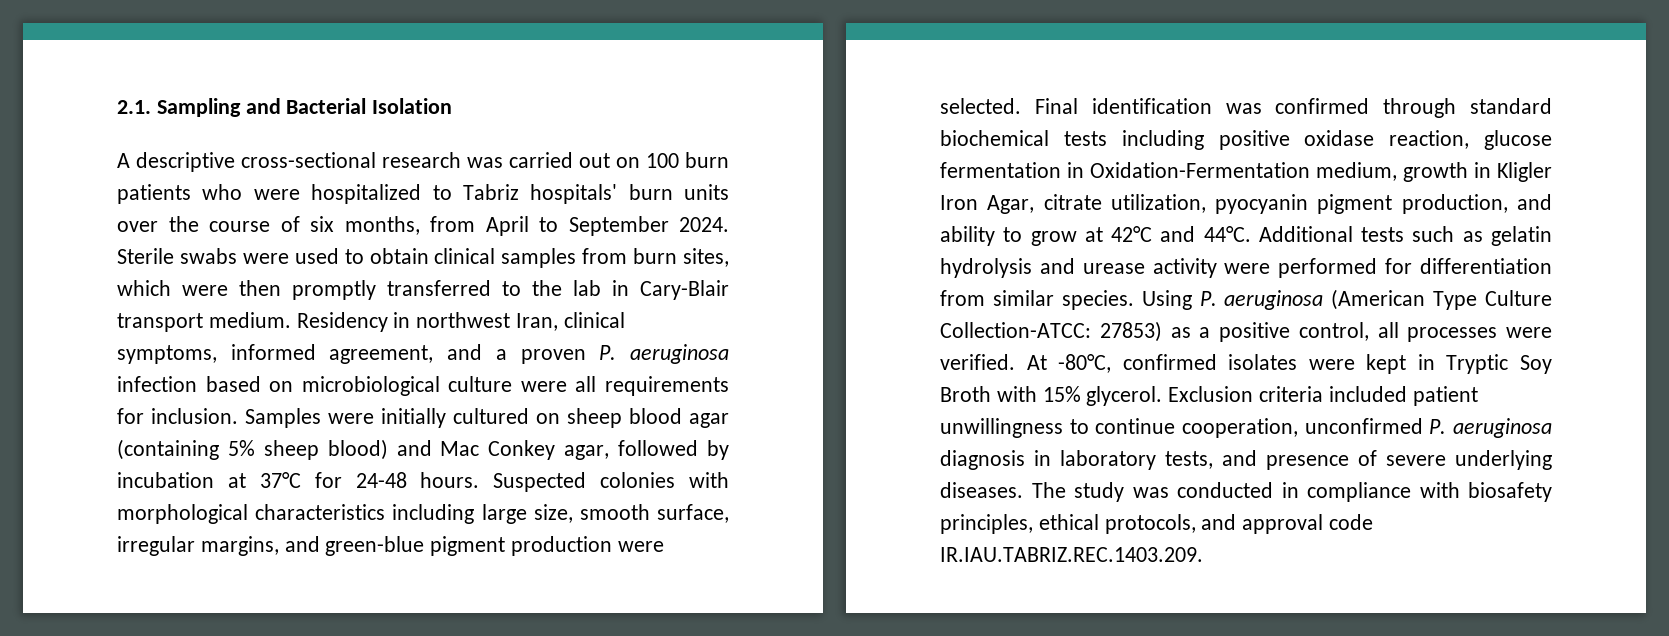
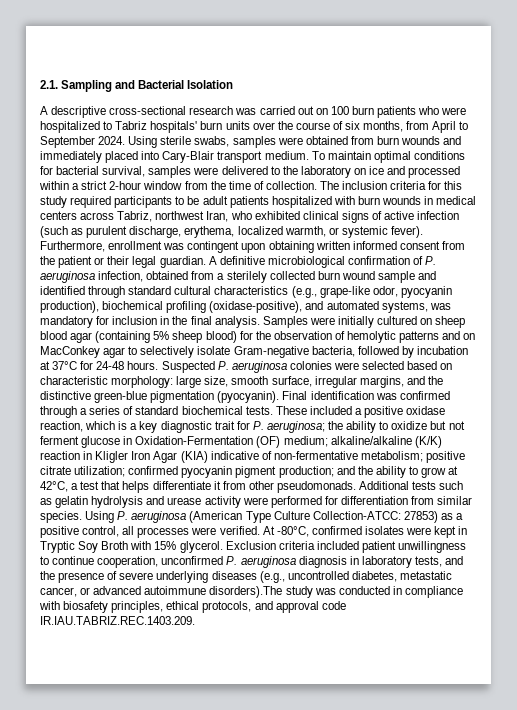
[117,248,729,268] [117,280,729,300] [117,312,625,332] [117,344,729,364] [117,376,729,396] [117,408,238,424] Sterile swabs were used to obtain clinical samples from burn sites, which were then promptly transferred to the lab in Cary-Blair transport medium. Residency in northwest Iran, clinical symptoms, informed agreement, and a proven P. aeruginosa infection based on microbiological culture were all requirements for inclusion. -> [128,136,462,148] [40,151,465,163] [40,166,461,178] [39,181,463,190] [40,196,477,208] [40,211,460,223] [40,226,423,238] [40,241,465,253] [40,256,437,268] [40,271,437,283] [40,286,452,298] [40,301,451,313] [40,316,260,328] Using sterile swabs, samples were obtained from burn wounds and immediately placed into Cary-Blair transport medium. To maintain optimal conditions for bacterial survival, samples were delivered to the laboratory on ice and processed within a strict 2-hour window from the time of collection. The inclusion criteria for this study required participants to be adult patients hospitalized with burn wounds in medical centers across Tabriz, northwest Iran, who exhibited clinical signs of active infection (such as purulent discharge, erythema, localized warmth, or systemic fever). Furthermore, enrollment was contingent upon obtaining written informed consent from the patient or their legal guardian. A definitive microbiological confirmation of P. aeruginosa infection, obtained from a sterilely collected burn wound sample and identified through standard cultural characteristics (e.g., grape-like odor, pyocyanin production), biochemical profiling (oxidase-positive), and automated systems, was mandatory for inclusion in the final analysis.
[396,440,610,460] and Mac Conkey agar, -> [239,331,476,343] [40,346,355,358] for the observation of hemolytic patterns and on MacConkey agar to selectively isolate Gram-negative bacteria,
[600,472,729,488] [117,504,475,524] colonies with morphological characteristics including -> [217,361,453,373] [40,376,174,388] P. aeruginosa colonies were selected based on characteristic morphology:
[325,536,664,556] [940,98,1021,114] green-blue pigment production were selected. -> [427,376,443,385] [40,391,280,403] the distinctive green-blue pigmentation (pyocyanin).
[1470,98,1552,114] [940,130,1552,150] [940,162,1552,182] [940,194,1552,214] [940,226,1251,246] standard biochemical tests including positive oxidase reaction, glucose fermentation in Oxidation-Fermentation medium, growth in Kligler Iron Agar, citrate utilization, pyocyanin pigment production, and ability to grow at 42°C and 44°C. -> [80,406,446,418] [40,421,465,433] [40,436,442,448] [40,451,466,463] [40,466,459,478] [40,481,356,493] a series of standard biochemical tests. These included a positive oxidase reaction, which is a key diagnostic trait for P. aeruginosa; the ability to oxidize but not ferment glucose in Oxidation-Fermentation (OF) medium; alkaline/alkaline (K/K) reaction in Kligler Iron Agar (KIA) indicative of non-fermentative metabolism; positive citrate utilization; confirmed pyocyanin pigment production; and the ability to grow at 42°C, a test that helps differentiate it from other pseudomonads.
(1257, 458) none -> [40,571,55,580] the
[940,482,1066,498] diseases. The -> [211,571,452,583] [40,586,283,598] diseases (e.g., uncontrolled diabetes, metastatic cancer, or advanced autoimmune disorders).The

